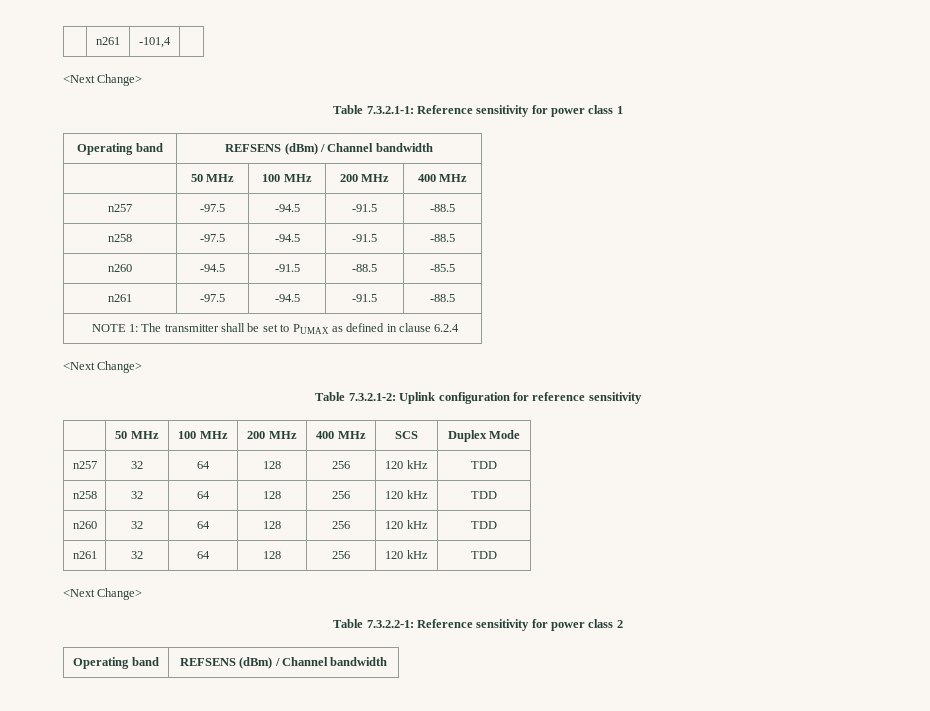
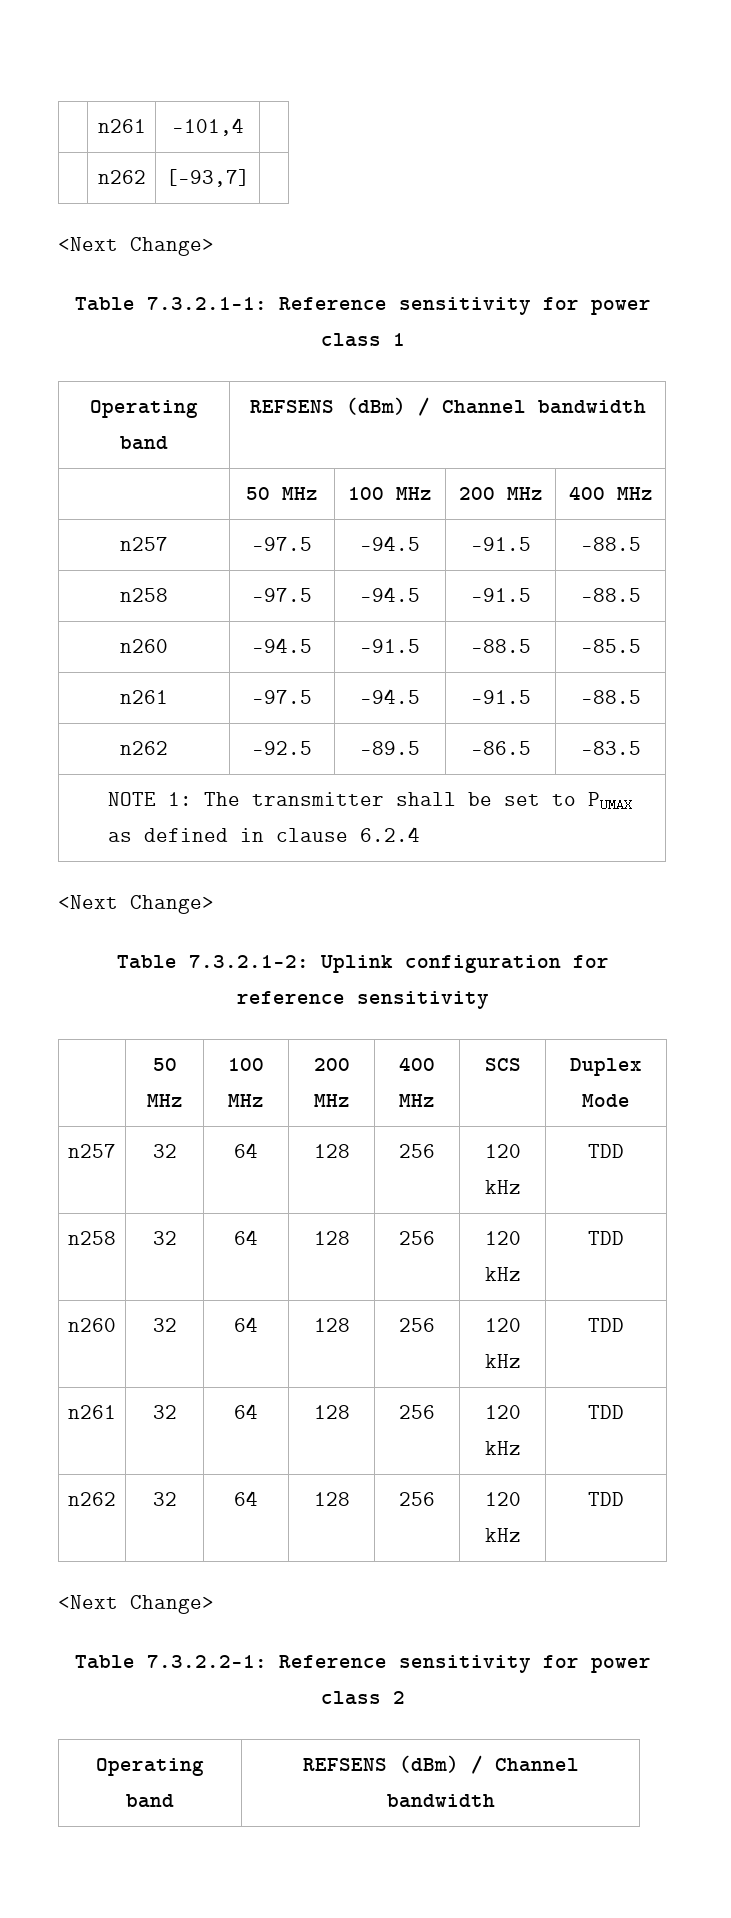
(171, 42) none -> [97,170,146,184] [165,169,250,187] // | n262 | [-93,7] |
(456, 298) none -> [120,741,168,755] [252,741,312,755] [360,741,420,755] [470,741,531,755] [580,741,641,755] // n262 | -92.5 | -89.5 | -86.5 | -83.5
(498, 555) none -> [68,1492,116,1506] [152,1492,177,1506] [234,1491,258,1506] [313,1492,350,1506] [399,1492,435,1506] [484,1492,521,1506] [484,1528,521,1542] [588,1492,624,1506] // n262 | 32 | 64 | 128 | 256 | 120 kHz | TDD

